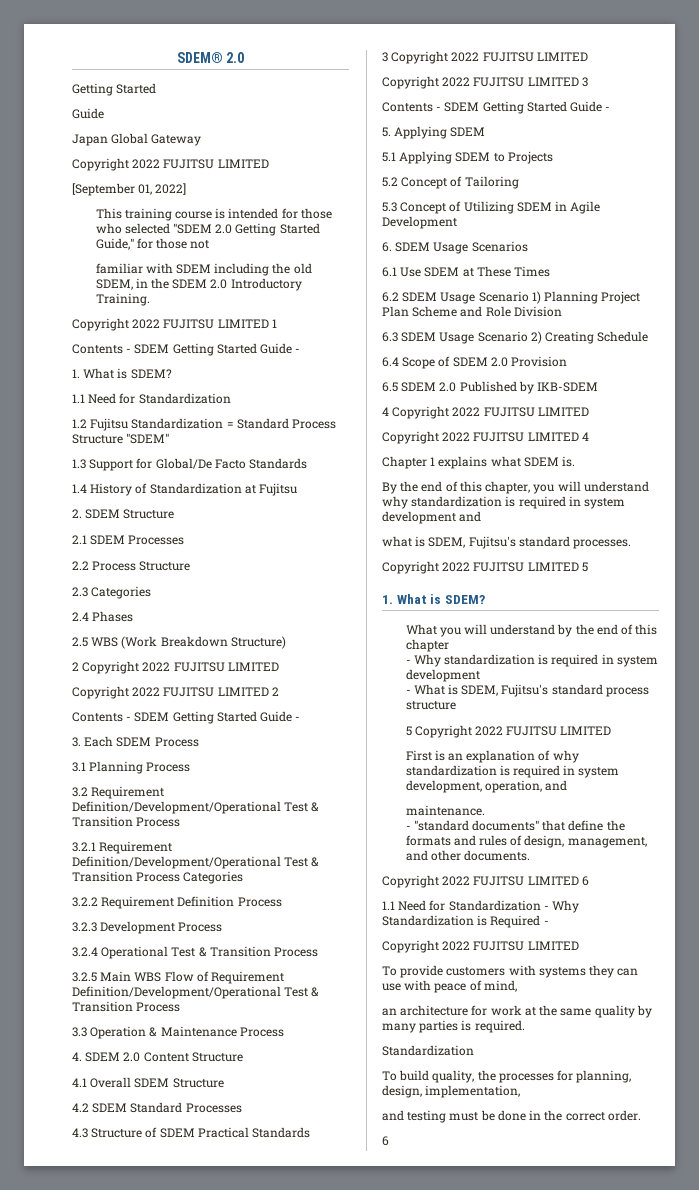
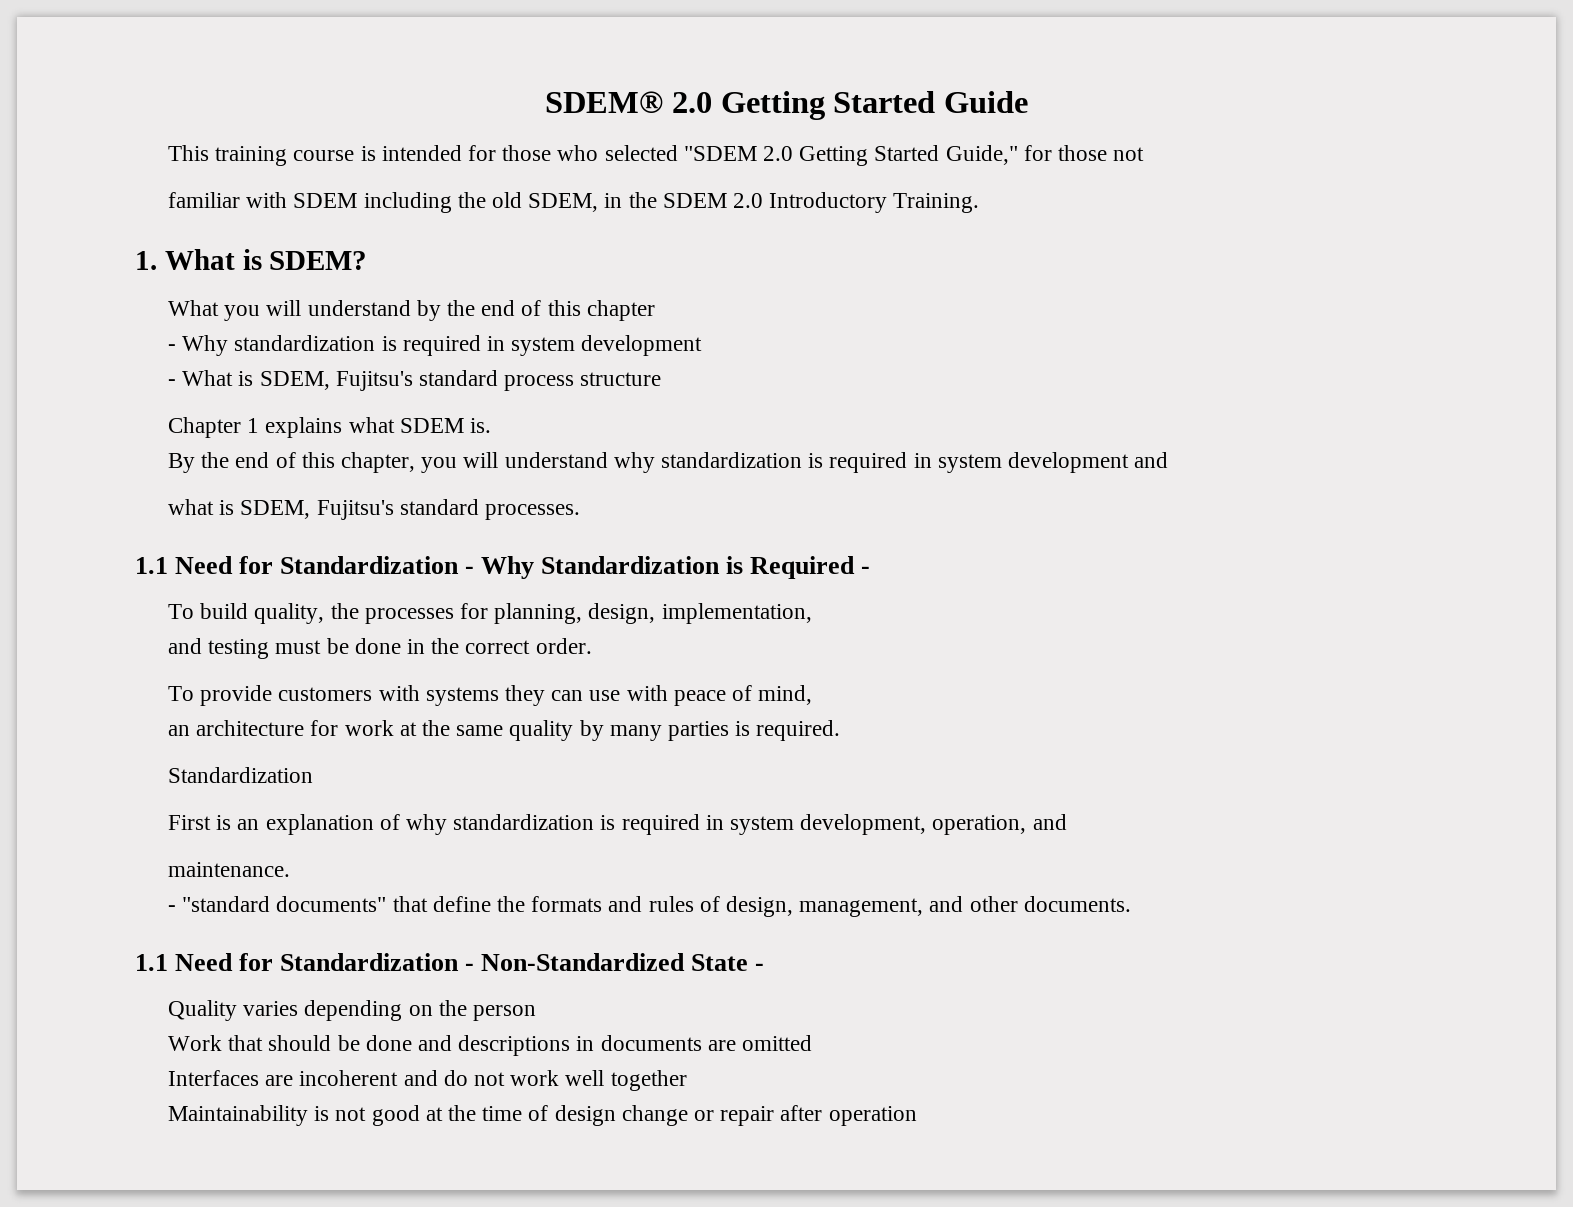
[72,83,157,96] [72,108,104,119] [72,133,202,146] [72,158,269,171] [72,183,187,196] // Getting Started // Guide // Japan Global Gateway // Copyright 2022 FUJITSU LIMITED // [September 01, 2022] -> [720,91,1029,120] Getting Started Guide
[72,318,277,331] [72,343,301,356] [72,368,172,379] [72,393,231,404] [72,418,337,431] [72,433,170,444] [72,458,308,471] [72,483,298,496] [72,509,175,519] [72,535,185,545] [72,561,191,571] [72,586,152,599] [72,611,134,622] [72,636,286,649] [72,661,279,674] [72,686,279,699] [72,711,301,724] [72,736,199,747] [72,761,191,774] [72,786,165,799] [72,801,320,814] [72,816,181,827] [72,841,173,854] [72,856,320,869] [72,871,244,884] [72,896,282,909] [72,921,223,934] [72,946,319,959] [72,971,285,984] [72,986,320,999] [72,1001,181,1012] [72,1026,284,1039] [72,1052,243,1062] [72,1077,224,1088] [72,1102,242,1113] [72,1127,311,1138] [382,51,588,64] [382,76,588,89] [382,101,611,114] [382,126,486,139] [382,151,553,164] [382,176,519,189] [382,201,601,214] [382,216,457,229] [382,241,528,254] [382,266,551,277] [382,291,641,304] [382,306,562,317] [382,331,649,344] [382,356,568,369] [382,381,599,394] [382,406,589,419] [382,431,589,444] [382,456,576,469] [382,481,649,494] [382,496,626,509] [382,511,482,524] [382,536,632,549] [382,561,588,574] // Copyright 2022 FUJITSU LIMITED 1 // Contents - SDEM Getting Started Guide - // 1. What is SDEM? // 1.1 Need for Standardization // 1.2 Fujitsu Standardization = Standard Process Structure "SDEM" // 1.3 Support for Global/De Facto Standards // 1.4 History of Standardization at Fujitsu // 2. SDEM Structure // 2.1 SDEM Processes // 2.2 Process Structure // 2.3 Categories // 2.4 Phases // 2.5 WBS (Work Breakdown Structure) // 2 Copyright 2022 FUJITSU LIMITED // Copyright 2022 FUJITSU LIMITED 2 // Contents - SDEM Getting Started Guide - // 3. Each SDEM Process // 3.1 Planning Process // 3.2 Requirement Definition/Development/Operational Test & Transition Process // 3.2.1 Requirement Definition/Development/Operational Test & Transition Process Categories // 3.2.2 Requirement Definition Process // 3.2.3 Development Process // 3.2.4 Operational Test & Transition Process // 3.2.5 Main WBS Flow of Requirement Definition/Development/Operational Test & Transition Process // 3.3 Operation & Maintenance Process // 4. SDEM 2.0 Content Structure // 4.1 Overall SDEM Structure // 4.2 SDEM Standard Processes // 4.3 Structure of SDEM Practical Standards // 3 Copyright 2022 FUJITSU LIMITED // Copyright 2022 FUJITSU LIMITED 3 // Contents - SDEM Getting Started Guide - // 5. Applying SDEM // 5.1 Applying SDEM to Projects // 5.2 Concept of Tailoring // 5.3 Concept of Utilizing SDEM in Agile Development // 6. SDEM Usage Scenarios // 6.1 Use SDEM at These Times // 6.2 SDEM Usage Scenario 1) Planning Project Plan Scheme and Role Division // 6.3 SDEM Usage Scenario 2) Creating Schedule // 6.4 Scope of SDEM 2.0 Provision // 6.5 SDEM 2.0 Published by IKB-SDEM // 4 Copyright 2022 FUJITSU LIMITED // Copyright 2022 FUJITSU LIMITED 4 // Chapter 1 explains what SDEM is. // By the end of this chapter, you will understand why standardization is required in system development and // what is SDEM, Fujitsu's standard processes. // Copyright 2022 FUJITSU LIMITED 5 -> (980, 203) none
[405,725,612,738] 5 Copyright 2022 FUJITSU LIMITED -> [167,417,492,438] [167,452,1169,473] [167,499,581,520] [135,556,871,579] [167,603,812,624] [167,638,592,659] [167,685,813,706] [167,720,841,741] [167,767,313,783] Chapter 1 explains what SDEM is. // By the end of this chapter, you will understand why standardization is required in system development and // what is SDEM, Fujitsu's standard processes. // 1.1 Need for Standardization - Why Standardization is Required - // To build quality, the processes for planning, design, implementation, // and testing must be done in the correct order. // To provide customers with systems they can use with peace of mind, // an architecture for work at the same quality by many parties is required. // Standardization
[382,875,589,888] [382,900,580,913] [382,915,549,928] [382,940,579,953] [382,965,639,978] [382,980,517,993] [382,1005,652,1018] [382,1020,525,1033] [382,1045,474,1056] [382,1070,632,1083] [382,1085,521,1098] [382,1110,641,1123] [382,1136,389,1146] // Copyright 2022 FUJITSU LIMITED 6 // 1.1 Need for Standardization - Why Standardization is Required - // Copyright 2022 FUJITSU LIMITED // To provide customers with systems they can use with peace of mind, // an architecture for work at the same quality by many parties is required. // Standardization // To build quality, the processes for planning, design, implementation, // and testing must be done in the correct order. // 6 -> [135,953,765,971] [167,1000,537,1021] [167,1035,813,1056] [167,1070,687,1091] [167,1105,917,1126] // 1.1 Need for Standardization - Non-Standardized State - // Quality varies depending on the person // Work that should be done and descriptions in documents are omitted // Interfaces are incoherent and do not work well together // Maintainability is not good at the time of design change or repair after operation

